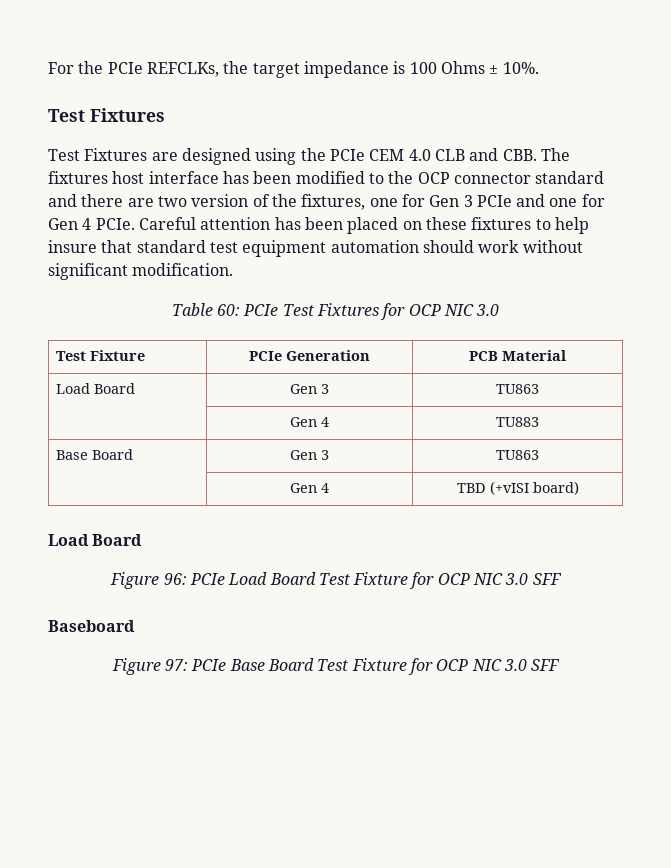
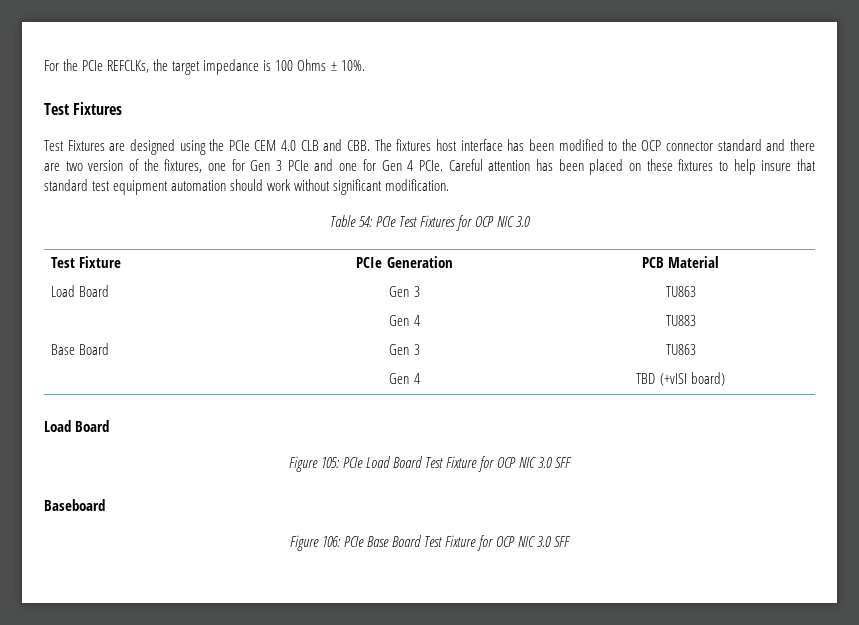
[217,304,241,316] 60: -> [358,216,373,227] 54:
[163,573,187,585] 96: -> [320,457,340,468] 105:
[165,659,189,671] 97: -> [321,536,341,547] 106:

